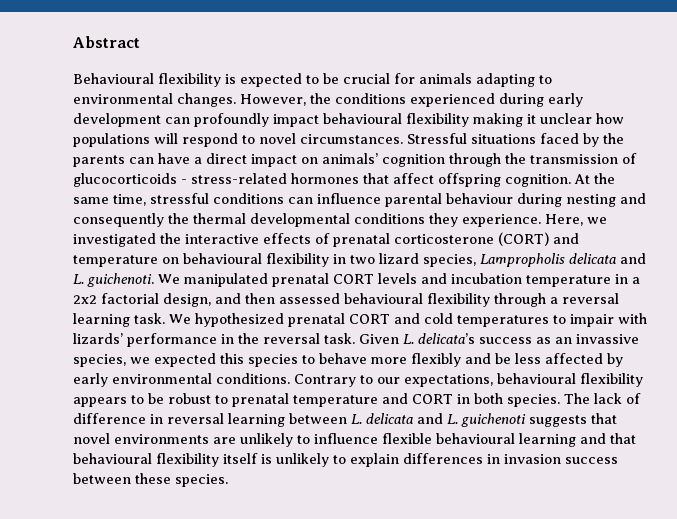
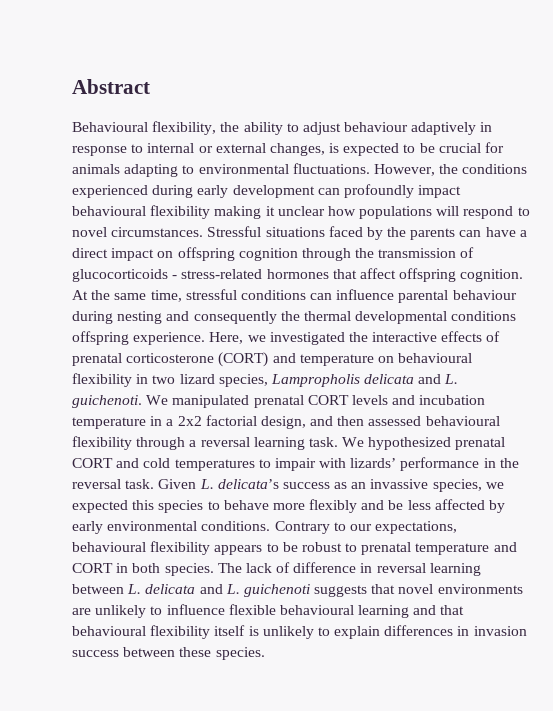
[158,73,221,87] flexibility -> [152,121,493,135] [72,143,325,156] flexibility, the ability to adjust behaviour adaptively in response to internal or external changes,
[177,93,236,107] changes. -> [292,163,370,174] fluctuations.
[322,153,378,164] animals’ -> [177,247,235,261] offspring
[429,213,458,227] they -> [72,331,129,345] offspring

